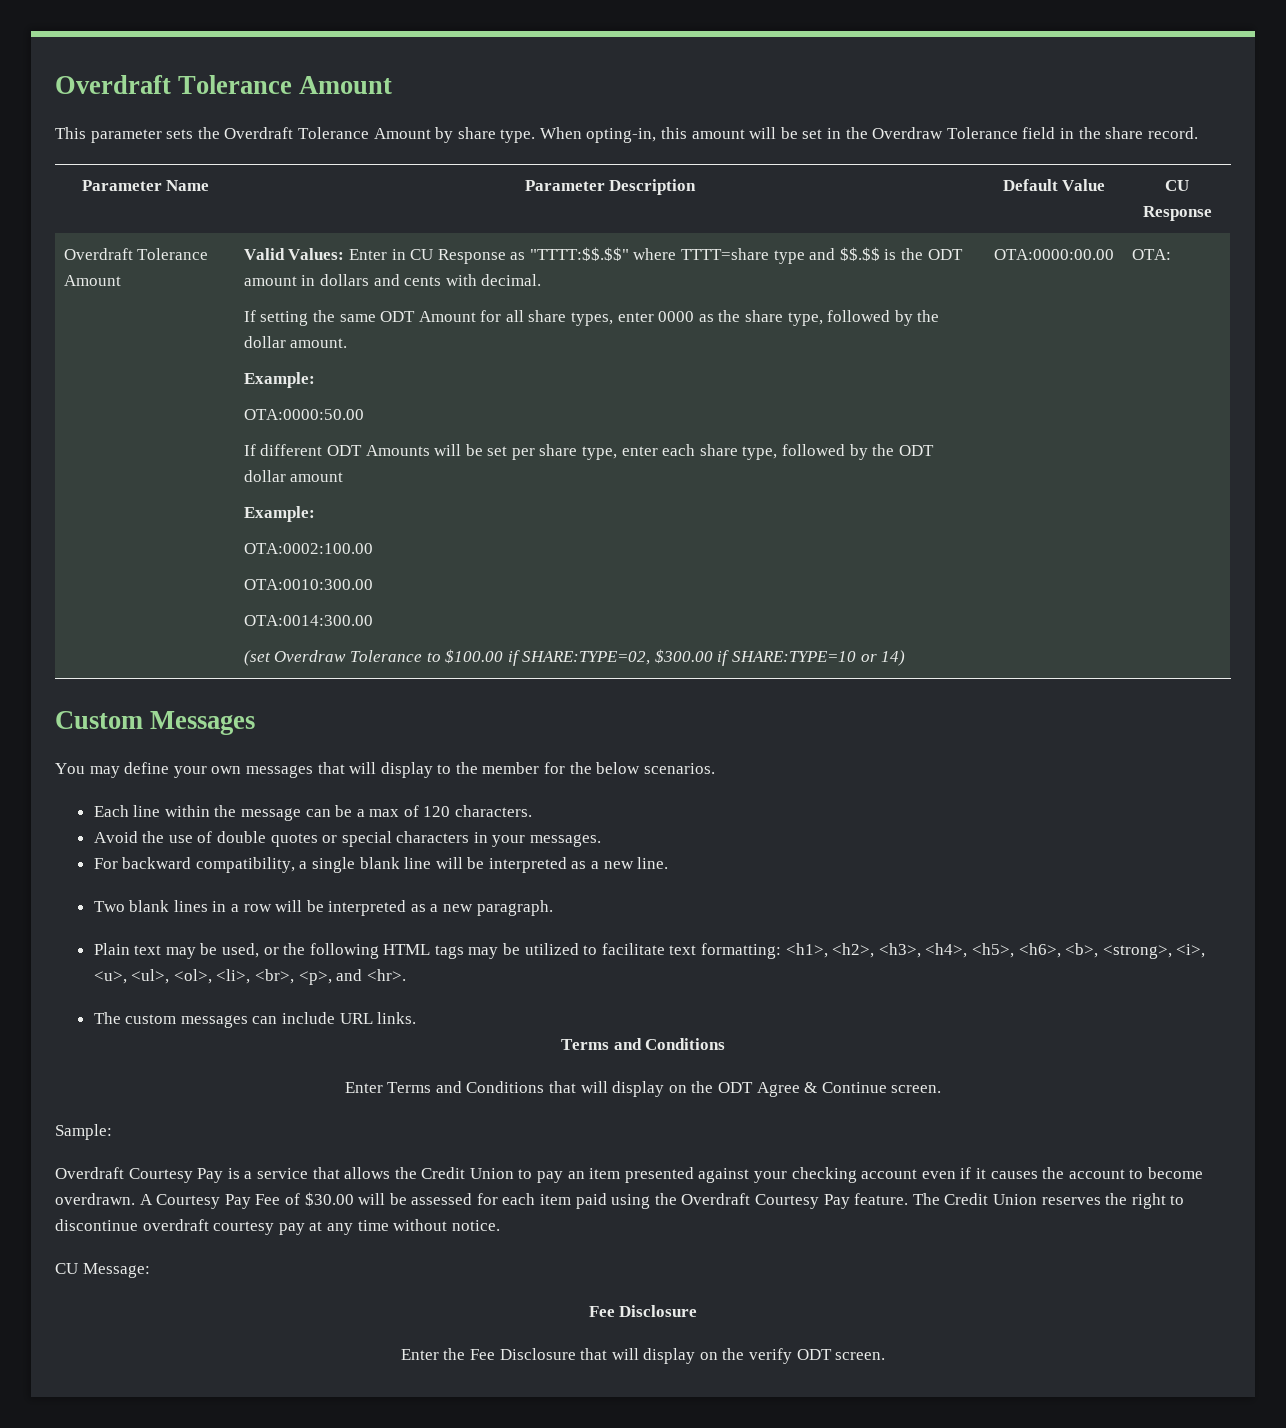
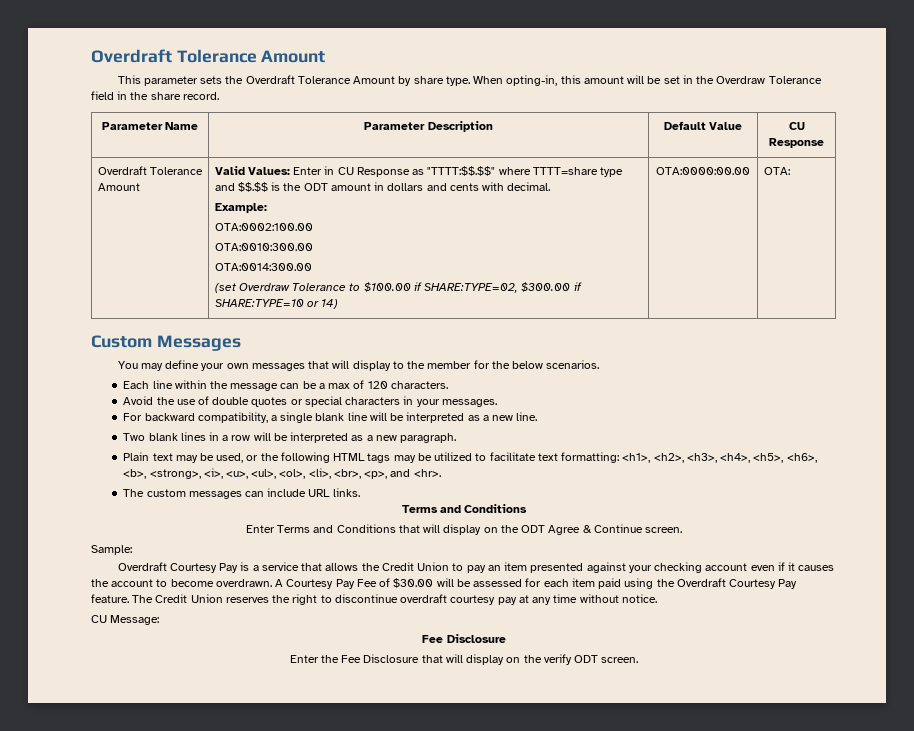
[243,310,940,326] [243,336,348,348] [243,372,315,388] [243,409,364,420] [243,444,934,460] [243,470,344,482] // If setting the same ODT Amount for all share types, enter 0000 as the share type, followed by the dollar amount. // Example: // OTA:0000:50.00 // If different ODT Amounts will be set per share type, enter each share type, followed by the ODT dollar amount -> (551, 186) none

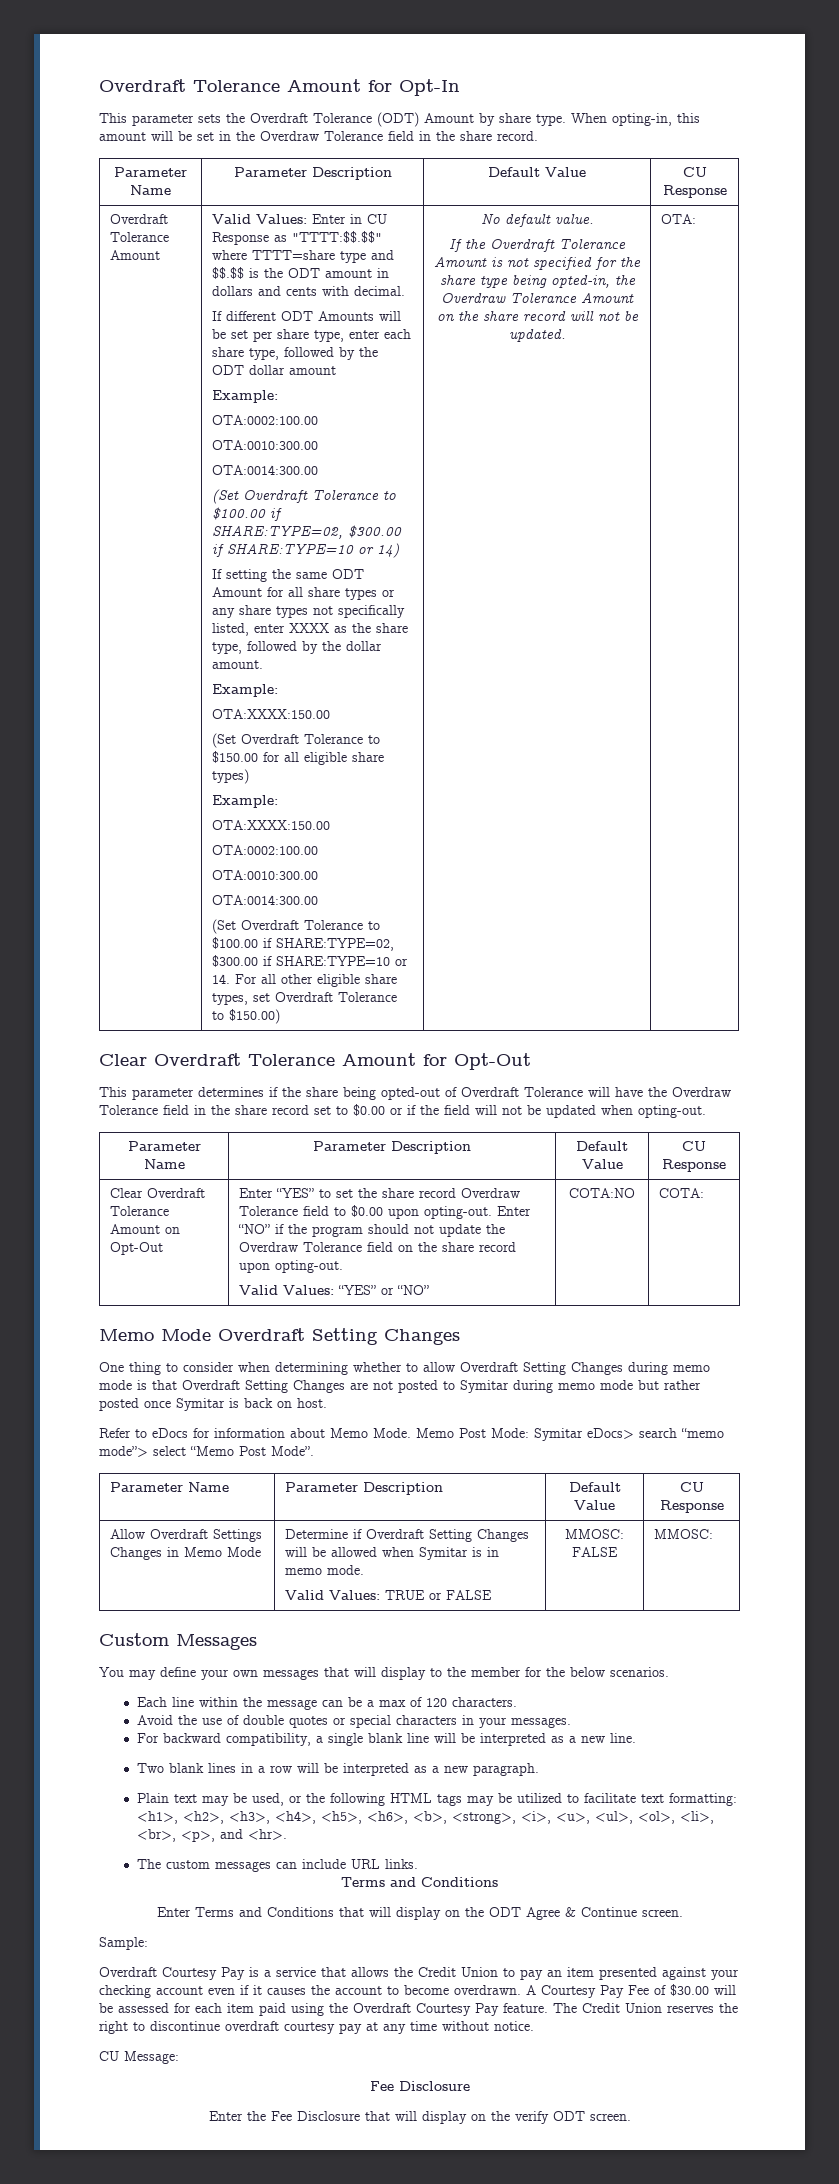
[91,49,326,63] Overdraft Tolerance Amount -> [99,79,460,96] Overdraft Tolerance Amount for Opt-In
(351, 80) none -> [377,112,419,127] (ODT)
(551, 186) none -> [211,311,401,321] [211,329,411,342] [211,347,378,360] [211,365,336,375] // If different ODT Amounts will be set per share type, enter each share type, followed by the ODT dollar amount
[214,283,290,293] (set Overdraw -> [211,489,308,504] (Set Overdraft
[656,167,750,175] [763,167,790,175] | OTA:0000:00.00 | OTA: -> [211,569,364,582] [211,587,395,600] [211,605,405,618] [211,623,408,636] [211,641,382,654] [211,660,263,669] [211,684,278,697] [211,709,330,719] [211,733,380,748] [211,751,384,765] [211,769,249,784] [211,795,278,808] [211,820,330,830] [211,845,318,855] [211,870,318,880] [211,895,318,905] [211,919,380,934] [211,937,394,951] [211,955,408,967] [211,974,397,987] [211,992,397,1005] [211,1009,280,1024] [480,213,594,227] [448,239,626,252] [433,257,641,270] [439,275,636,288] [440,293,634,303] [436,311,639,321] [508,329,566,342] [660,214,696,224] [99,1053,531,1070] [99,1087,731,1100] [99,1104,706,1118] [127,1141,201,1151] [143,1159,185,1169] [313,1141,471,1154] [576,1141,628,1151] [581,1159,623,1169] [682,1141,706,1151] [662,1159,726,1172] [109,1188,205,1198] [109,1206,169,1216] [109,1224,180,1234] [109,1242,163,1255] [238,1188,520,1198] [238,1205,531,1219] [237,1224,505,1237] [238,1242,516,1252] [238,1260,343,1273] [238,1285,429,1295] [569,1188,635,1198] [658,1188,704,1198] [99,1328,460,1345] [99,1362,710,1375] [99,1380,701,1393] [99,1398,327,1411] [99,1428,724,1441] [99,1446,314,1457] [109,1482,229,1492] [284,1482,443,1495] [568,1482,621,1492] [574,1500,615,1510] [679,1482,704,1492] [659,1500,724,1513] [109,1529,262,1542] [109,1547,261,1560] [284,1529,529,1542] [284,1547,499,1560] [284,1565,364,1575] [284,1590,492,1600] [565,1529,624,1539] [572,1547,618,1557] [653,1529,713,1539] // If setting the same ODT Amount for all share types or any share types not specifically listed, enter XXXX as the share type, followed by the dollar amount. // Example: // OTA:XXXX:150.00 // (Set Overdraft Tolerance to $150.00 for all eligible share types) // Example: // OTA:XXXX:150.00 // OTA:0002:100.00 // OTA:0010:300.00 // OTA:0014:300.00 // (Set Overdraft Tolerance to $100.00 if SHARE:TYPE=02, $300.00 if SHARE:TYPE=10 or 14. For all other eligible share types, set Overdraft Tolerance to $150.00) | No default value. // If the Overdraft Tolerance Amount is not specified for the share type being opted-in, the Overdraw Tolerance Amount on the share record will not be updated. | OTA: // Clear Overdraft Tolerance Amount for Opt-Out // This parameter determines if the share being opted-out of Overdraft Tolerance will have the Overdraw Tolerance field in the share record set to $0.00 or if the field will not be updated when opting-out. // Parameter Name | Parameter Description | Default Value | CU Response // Clear Overdraft Tolerance Amount on Opt-Out | Enter “YES” to set the share record Overdraw Tolerance field to $0.00 upon opting-out. Enter “NO” if the program should not update the Overdraw Tolerance field on the share record upon opting-out. // Valid Values: “YES” or “NO” | COTA:NO | COTA: // Memo Mode Overdraft Setting Changes // One thing to consider when determining whether to allow Overdraft Setting Changes during memo mode is that Overdraft Setting Changes are not posted to Symitar during memo mode but rather posted once Symitar is back on host. // Refer to eDocs for information about Memo Mode. Memo Post Mode: Symitar eDocs> search “memo mode”> select “Memo Post Mode”. // Parameter Name | Parameter Description | Default Value | CU Response // Allow Overdraft Settings Changes in Memo Mode | Determine if Overdraft Setting Changes will be allowed when Symitar is in memo mode. // Valid Values: TRUE or FALSE | MMOSC: FALSE | MMOSC:

